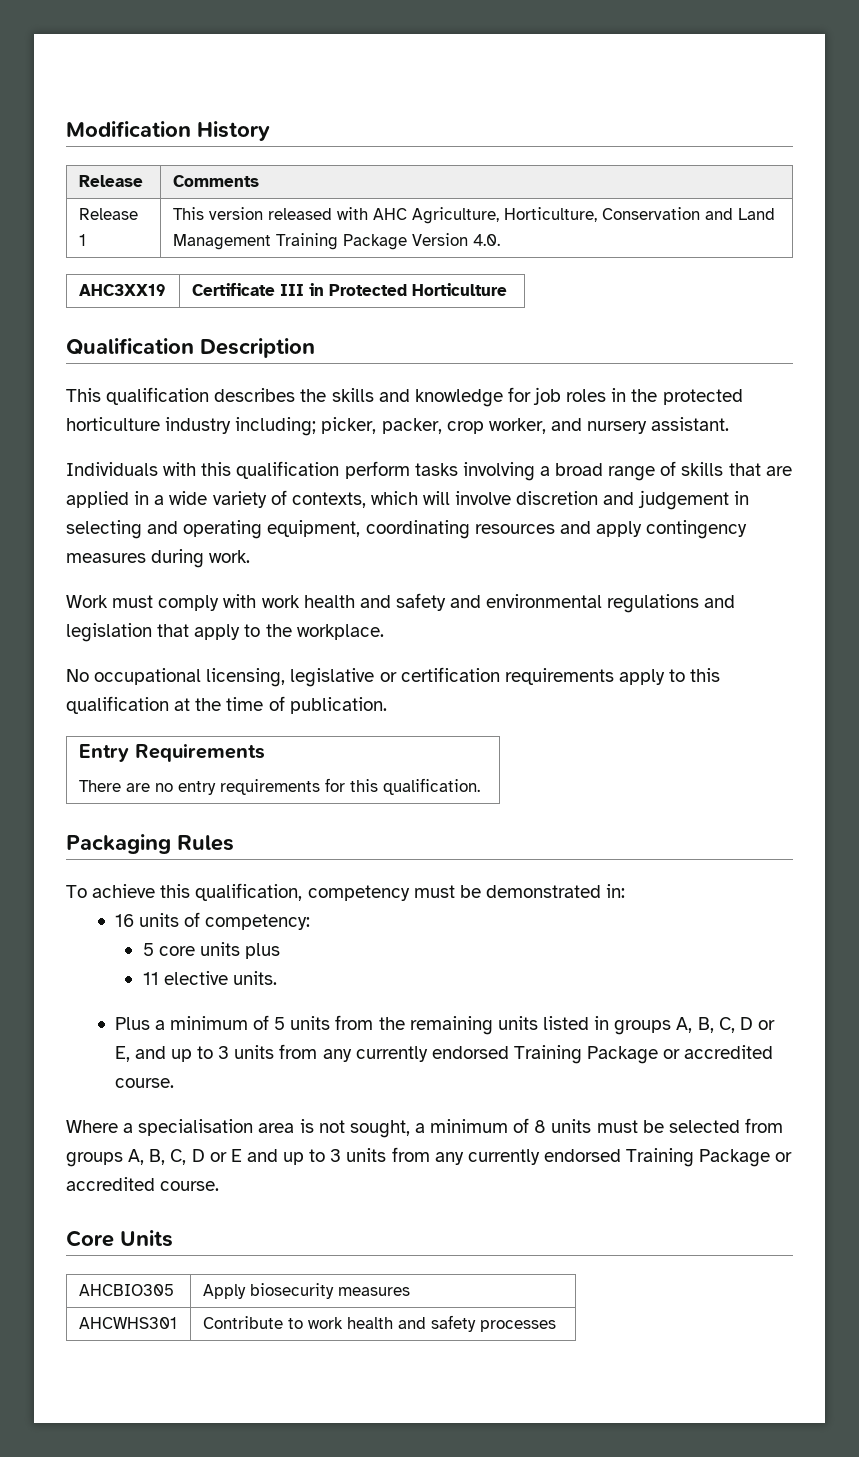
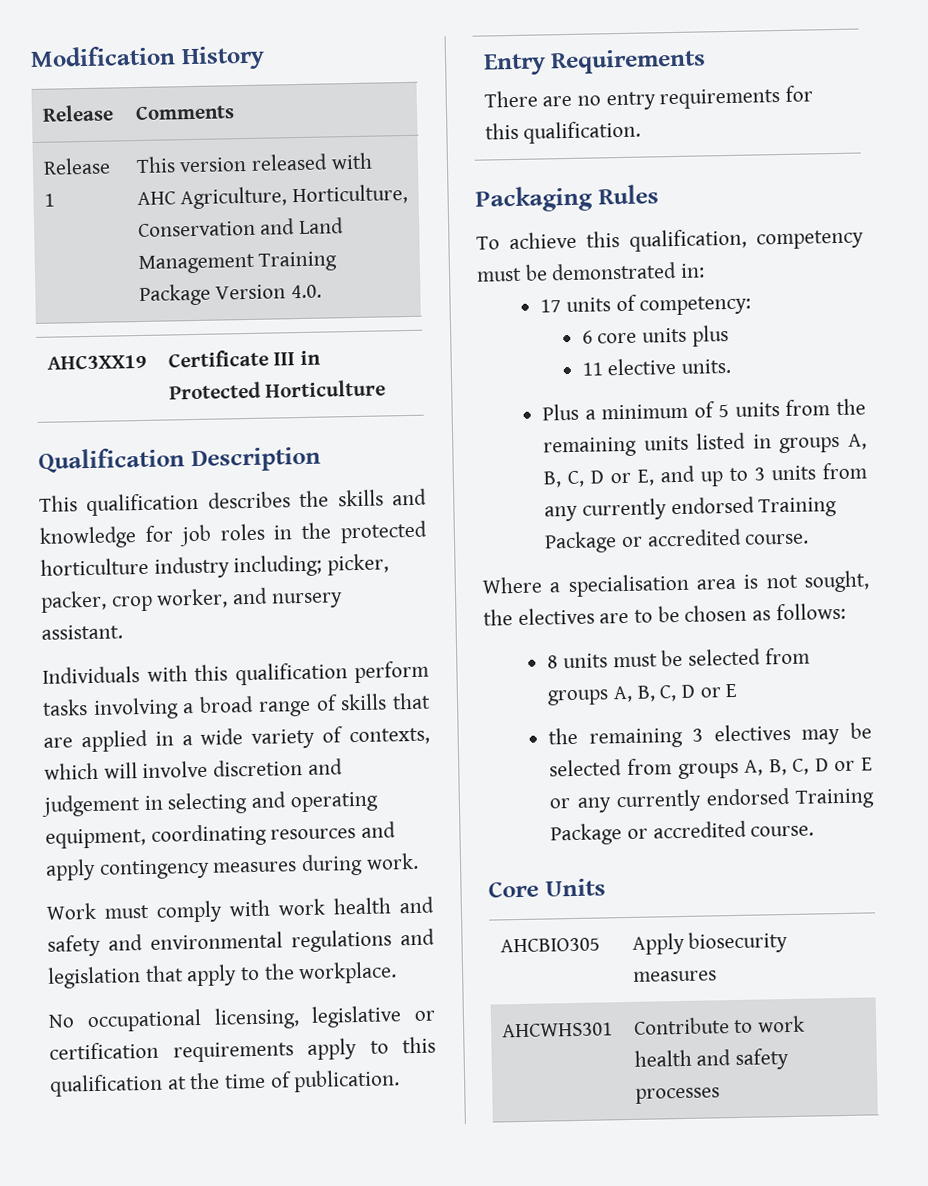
[114,914,134,927] 16 -> [540,299,562,313] 17
[142,943,154,956] 5 -> [581,330,593,344] 6
[414,1118,530,1133] a minimum of -> [483,602,846,626] the electives are to be chosen as follows: //
[246,1147,430,1165] and up to 3 units from -> [548,722,872,749] [549,757,873,780] [549,798,572,809] // the remaining 3 electives may be selected from groups A, B, C, D or E or

